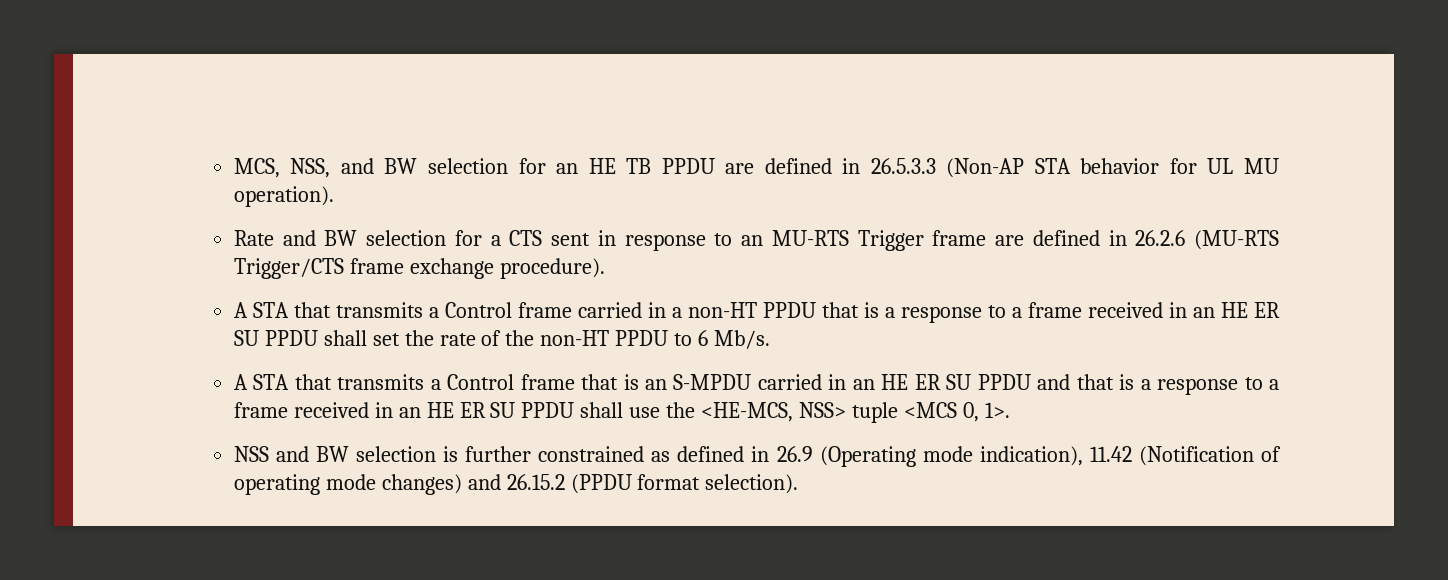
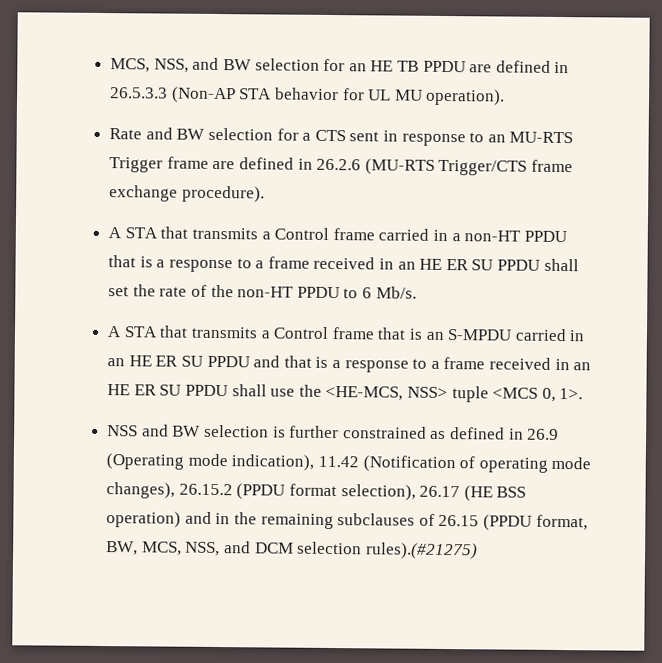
[381,474,501,495] changes) and -> [106,482,176,499] changes),
[705,474,799,494] selection). -> [340,484,527,502] [106,511,588,531] [106,541,478,560] selection), 26.17 (HE BSS operation) and in the remaining subclauses of 26.15 (PPDU format, BW, MCS, NSS, and DCM selection rules).(#21275)

